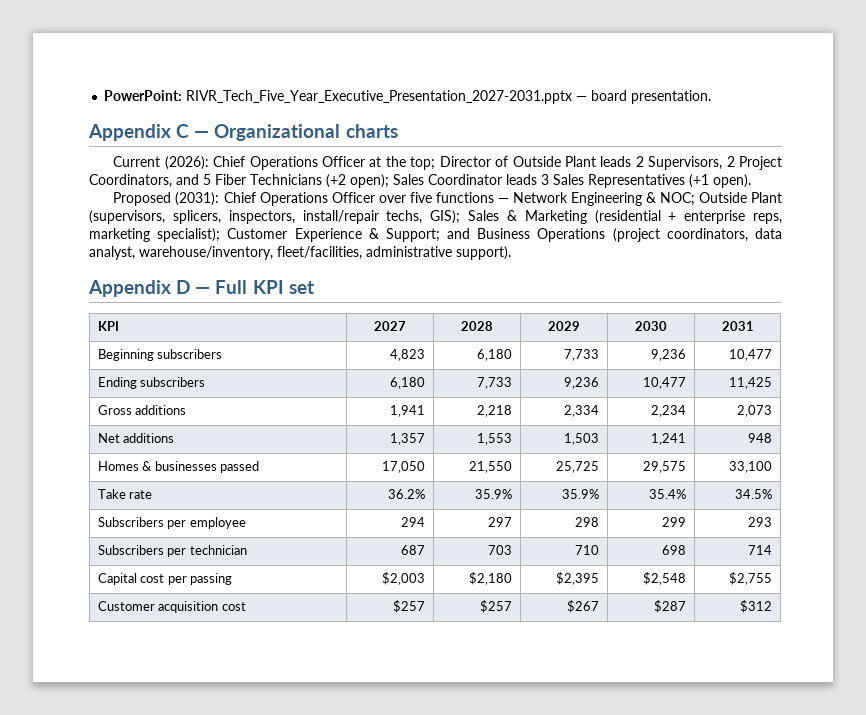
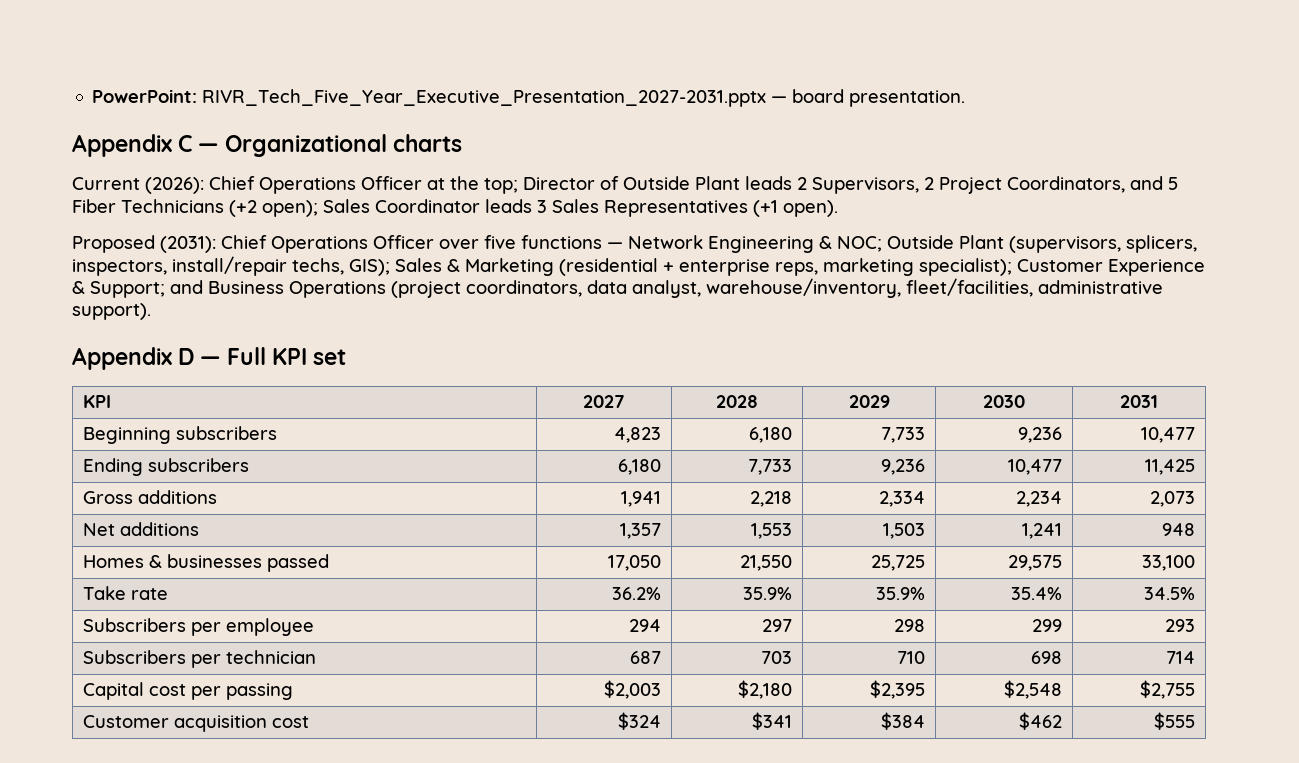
[393,600,426,613] [480,600,513,613] [567,600,600,613] [654,600,687,613] [740,600,773,613] $257 | $257 | $267 | $287 | $312 -> [617,712,661,730] [751,712,792,730] [880,712,925,730] [1018,712,1062,730] [1153,712,1195,730] $324 | $341 | $384 | $462 | $555

